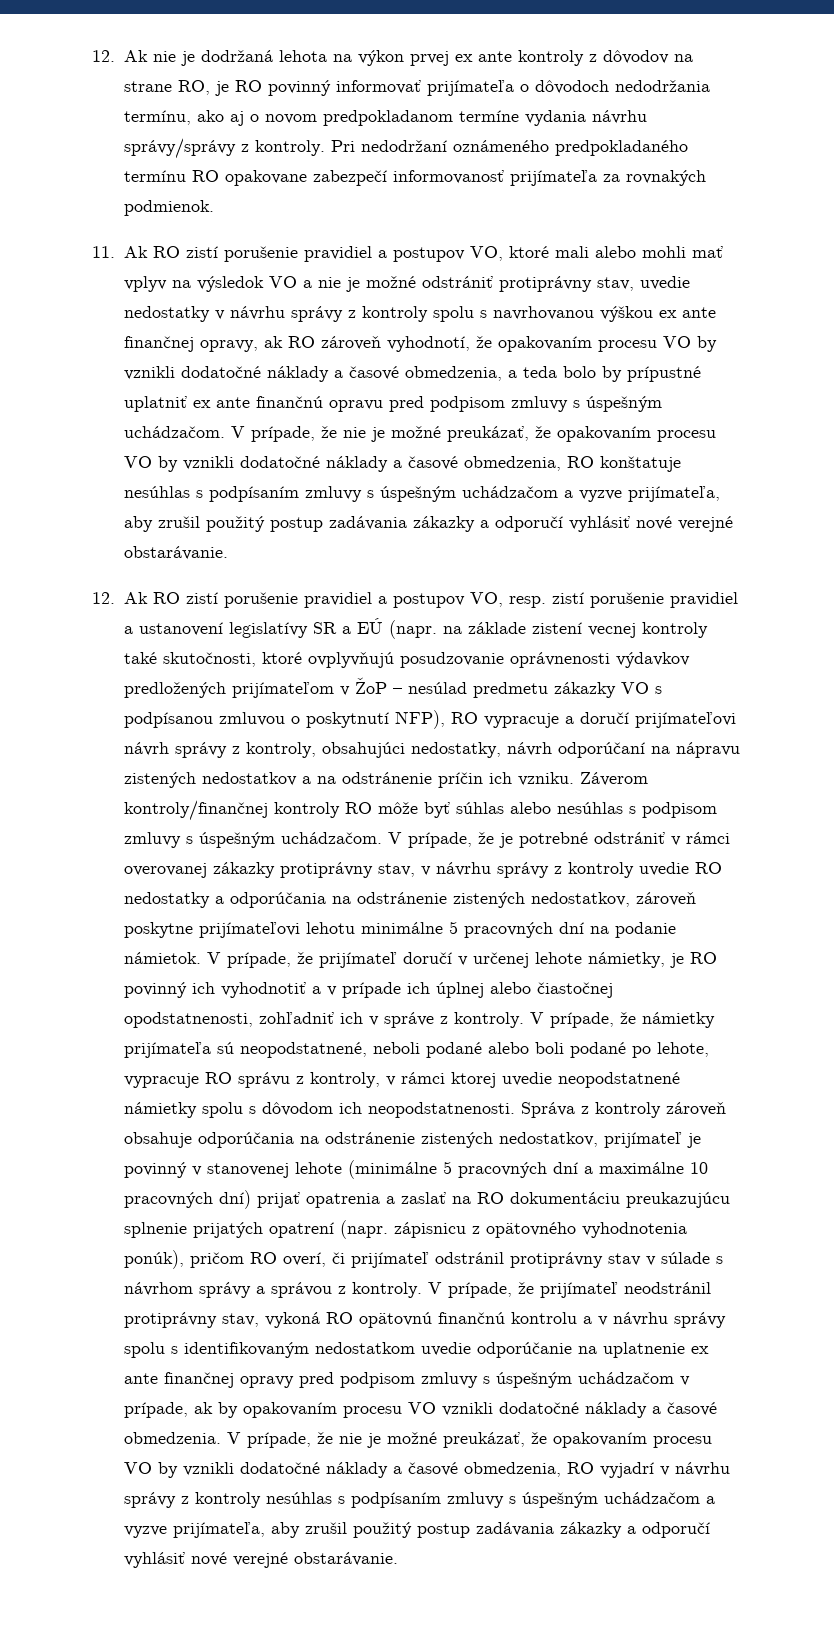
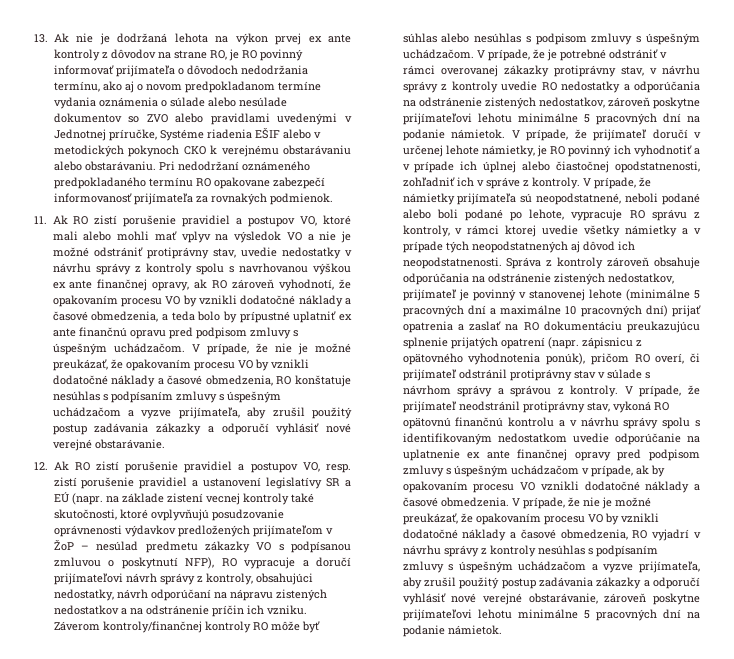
[92,50,115,62] 12. -> [34,34,48,43] 13.
[591,110,647,124] [123,138,325,159] návrhu správy/správy z kontroly. -> [98,97,287,107] [53,113,352,125] [53,128,321,141] [53,145,351,157] [53,161,156,171] oznámenia o súlade alebo nesúlade dokumentov so ZVO alebo pravidlami uvedenými v Jednotnej príručke, Systéme riadenia EŠIF alebo v metodických pokynoch CKO k verejnému obstarávaniu alebo obstarávaniu.
[557,1072,680,1088] [123,1102,333,1118] neopodstatnené námietky spolu s dôvodom -> [584,225,701,237] [402,241,615,253] všetky námietky a v prípade tých neopodstatnených aj dôvod
[293,1552,398,1566] obstarávanie. -> [528,593,700,605] [402,609,700,621] [402,625,502,637] obstarávanie, zároveň poskytne prijímateľovi lehotu minimálne 5 pracovných dní na podanie námietok.

